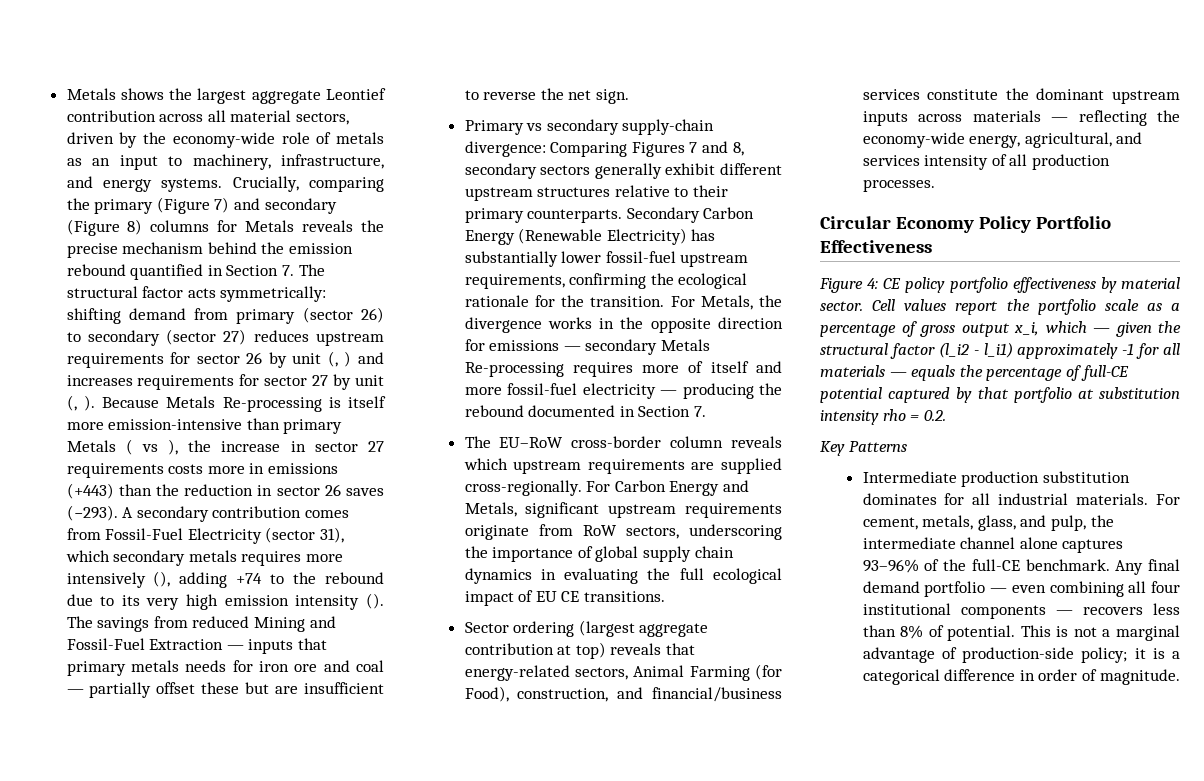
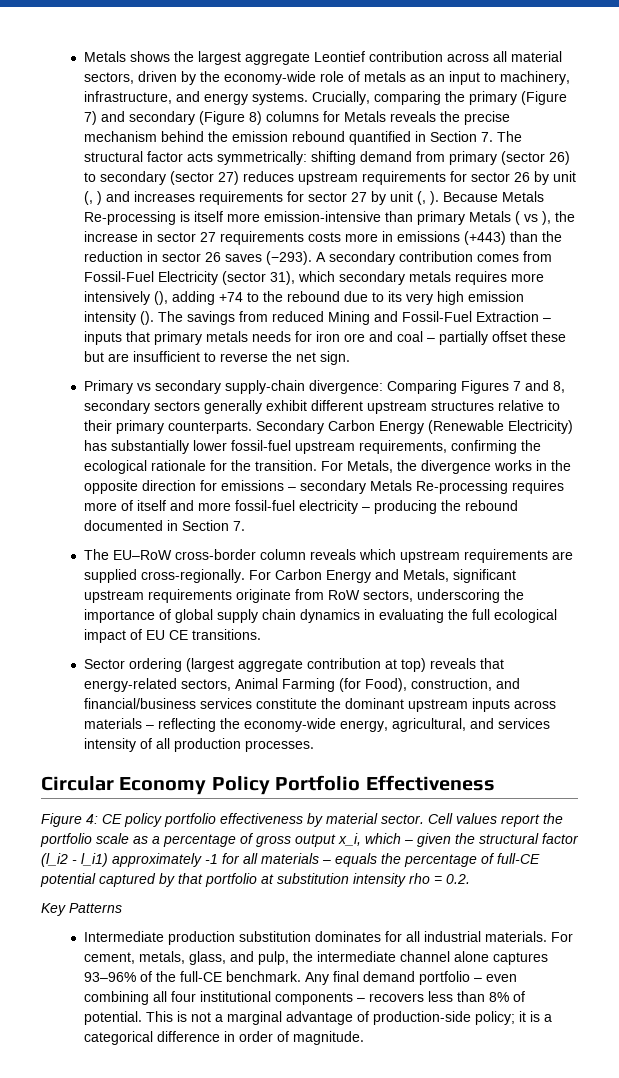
[226,645,244,650] — -> [542,318,551,322] –
[66,689,84,694] — -> [426,338,435,342] –
[563,346,581,351] — -> [287,487,296,491] –
[660,390,678,395] — -> [361,507,370,511] –
[1051,117,1069,122] — -> [145,725,154,729] –
[1093,328,1110,333] — -> [404,840,413,844] –
[889,372,907,377] — -> [322,860,331,864] –
[990,588,1008,593] — -> [473,978,482,982] –
[1055,610,1073,615] — -> [356,998,365,1002] –

